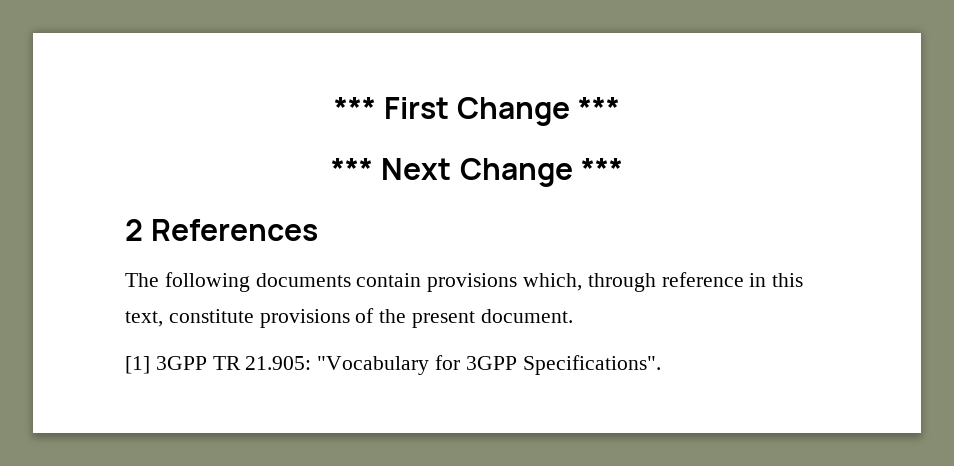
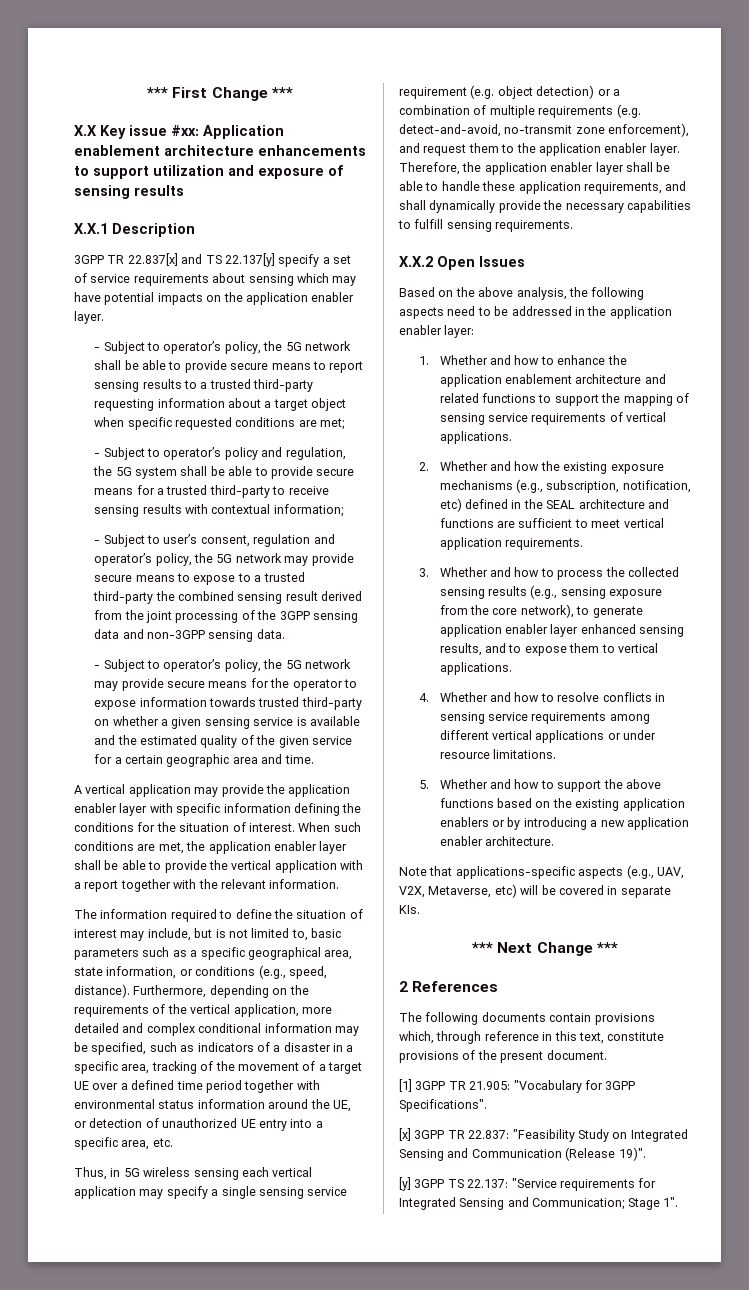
(621, 108) none -> [74,125,284,139] [74,145,366,156] [74,165,343,179] [74,185,184,199] [74,223,195,237] [74,253,351,267] [74,273,357,286] [74,292,355,305] [74,311,104,324] [94,341,351,354] [94,360,364,373] [94,379,314,392] [94,398,347,411] [94,417,345,430] [94,447,346,460] [93,466,355,479] [94,485,329,498] [94,504,343,517] [94,534,335,547] [94,553,354,566] [94,572,305,585] [93,591,363,604] [94,610,358,623] [94,629,285,642] [94,659,351,672] [94,678,357,691] [94,697,362,710] [94,716,360,729] [94,735,352,748] [94,754,314,767] [74,784,351,797] [74,803,362,816] [74,822,361,832] [74,841,348,854] [74,860,363,873] [74,879,340,892] [74,909,363,922] [74,928,341,941] [74,947,353,960] [74,965,327,979] [74,984,309,998] [74,1004,332,1017] [74,1023,359,1036] [74,1042,354,1055] [74,1061,362,1074] [74,1080,320,1093] [74,1099,351,1112] [74,1118,323,1131] [74,1137,173,1150] [74,1167,313,1180] [74,1186,348,1199] [399,85,620,99] [399,104,641,118] [399,123,690,137] [399,143,680,156] [399,162,671,175] [399,181,687,194] [399,200,691,213] [398,219,574,232] [399,256,525,270] [399,287,645,300] [399,306,672,319] [399,325,475,338] [419,355,627,365] [439,374,666,387] [439,393,689,406] [439,412,667,425] [439,431,512,444] [419,461,664,474] [439,479,691,493] [439,498,669,512] [439,518,664,528] [439,537,584,550] [419,567,679,580] [439,585,663,599] [439,604,643,618] [439,624,685,637] [439,643,658,656] [439,662,512,675] [419,692,665,702] [439,712,650,724] [439,730,657,743] [439,749,557,759] [419,779,661,792] [439,798,685,811] [439,817,689,830] [439,836,555,846] [399,865,684,879] [399,884,671,898] [399,905,420,914] // X.X Key issue #xx: Application enablement architecture enhancements to support utilization and exposure of sensing results // X.X.1 Description // 3GPP TR 22.837[x] and TS 22.137[y] specify a set of service requirements about sensing which may have potential impacts on the application enabler layer. // - Subject to operator’s policy, the 5G network shall be able to provide secure means to report sensing results to a trusted third-party requesting information about a target object when specific requested conditions are met; // - Subject to operator’s policy and regulation, the 5G system shall be able to provide secure means for a trusted third-party to receive sensing results with contextual information; // - Subject to user’s consent, regulation and operator’s policy, the 5G network may provide secure means to expose to a trusted third-party the combined sensing result derived from the joint processing of the 3GPP sensing data and non-3GPP sensing data. // - Subject to operator’s policy, the 5G network may provide secure means for the operator to expose information towards trusted third-party on whether a given sensing service is available and the estimated quality of the given service for a certain geographic area and time. // A vertical application may provide the application enabler layer with specific information defining the conditions for the situation of interest. When such conditions are met, the application enabler layer shall be able to provide the vertical application with a report together with the relevant information. // The information required to define the situation of interest may include, but is not limited to, basic parameters such as a specific geographical area, state information, or conditions (e.g., speed, distance). Furthermore, depending on the requirements of the vertical application, more detailed and complex conditional information may be specified, such as indicators of a disaster in a specific area, tracking of the movement of a target UE over a defined time period together with environmental status information around the UE, or detection of unauthorized UE entry into a specific area, etc. // Thus, in 5G wireless sensing each vertical application may specify a single sensing service requirement (e.g. object detection) or a combination of multiple requirements (e.g. detect-and-avoid, no-transmit zone enforcement), and request them to the application enabler layer. Therefore, the application enabler layer shall be able to handle these application requirements, and shall dynamically provide the necessary capabilities to fulfill sensing requirements. // X.X.2 Open Issues // Based on the above analysis, the following aspects need to be addressed in the application enabler layer: // 1. Whether and how to enhance the application enablement architecture and related functions to support the mapping of sensing service requirements of vertical applications. // 2. Whether and how the existing exposure mechanisms (e.g., subscription, notification, etc) defined in the SEAL architecture and functions are sufficient to meet vertical application requirements. // 3. Whether and how to process the collected sensing results (e.g., sensing exposure from the core network), to generate application enabler layer enhanced sensing results, and to expose them to vertical applications. // 4. Whether and how to resolve conflicts in sensing service requirements among different vertical applications or under resource limitations. // 5. Whether and how to support the above functions based on the existing application enablers or by introducing a new application enabler architecture. // Note that applications-specific aspects (e.g., UAV, V2X, Metaverse, etc) will be covered in separate KIs.
(661, 365) none -> [399,1128,688,1142] [399,1147,646,1161] [399,1177,657,1191] [399,1197,678,1210] // [x] 3GPP TR 22.837: "Feasibility Study on Integrated Sensing and Communication (Release 19)". // [y] 3GPP TS 22.137: "Service requirements for Integrated Sensing and Communication; Stage 1".

